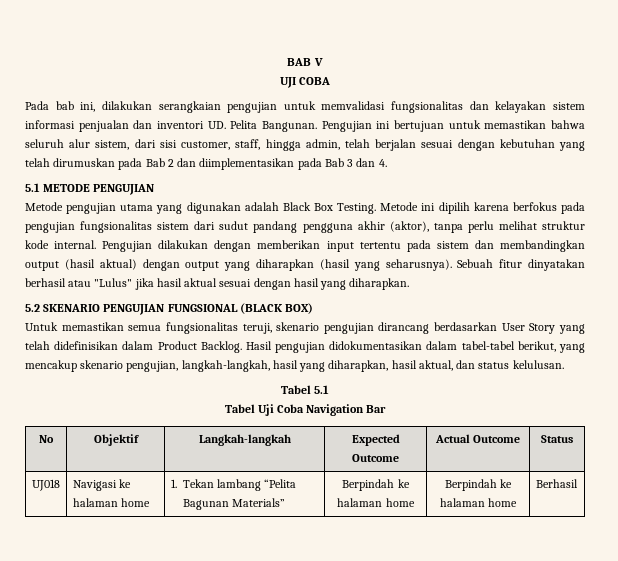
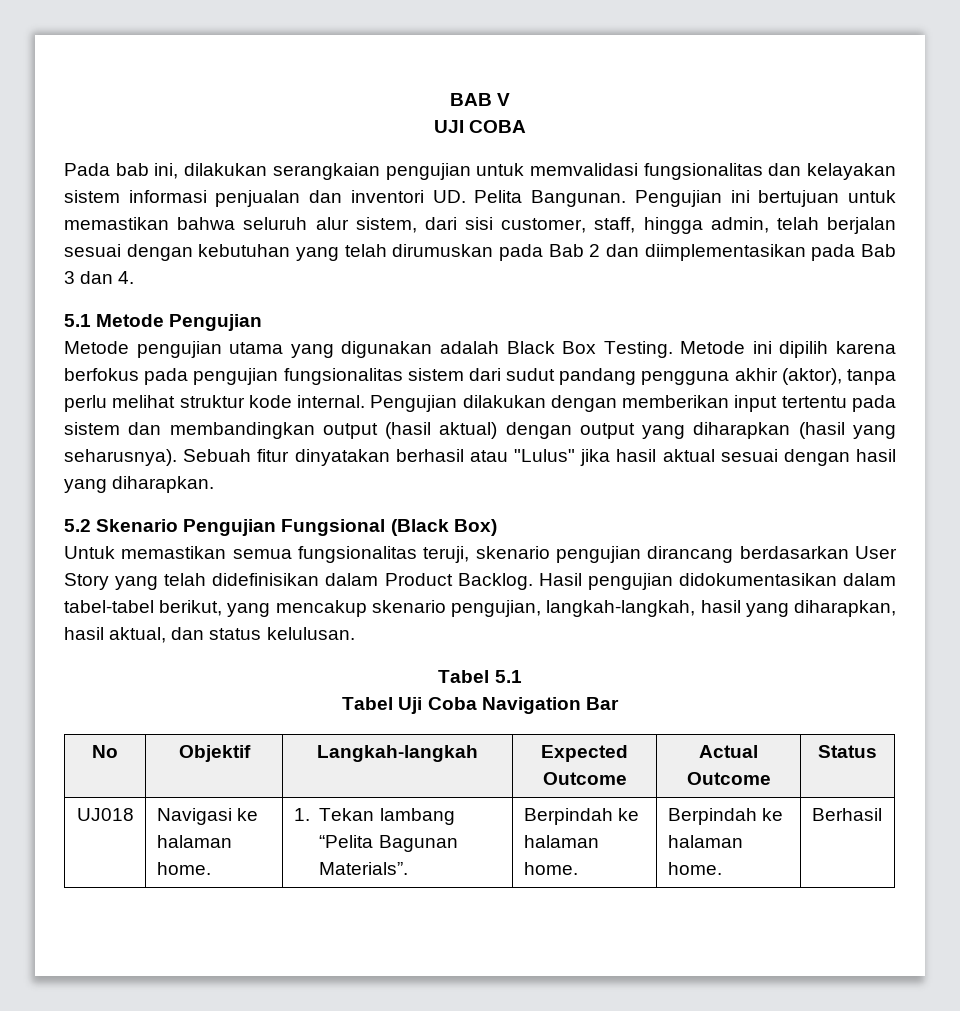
[43,184,155,195] METODE PENGUJIAN -> [96,314,263,331] Metode Pengujian
[43,303,314,315] SKENARIO PENGUJIAN FUNGSIONAL (BLACK BOX) -> [96,519,497,536] Skenario Pengujian Fungsional (Black Box)
[120,498,150,507] home -> [156,862,211,875] home.
[231,498,285,507] [342,479,410,491] [337,498,415,507] [444,479,513,491] [439,498,518,507] Materials” | Berpindah ke halaman home | Berpindah ke halaman home -> [319,862,409,875] [523,808,640,825] [523,835,599,848] [523,862,578,875] [667,808,784,825] [667,835,743,848] [667,862,722,875] Materials”. | Berpindah ke halaman home. | Berpindah ke halaman home.

